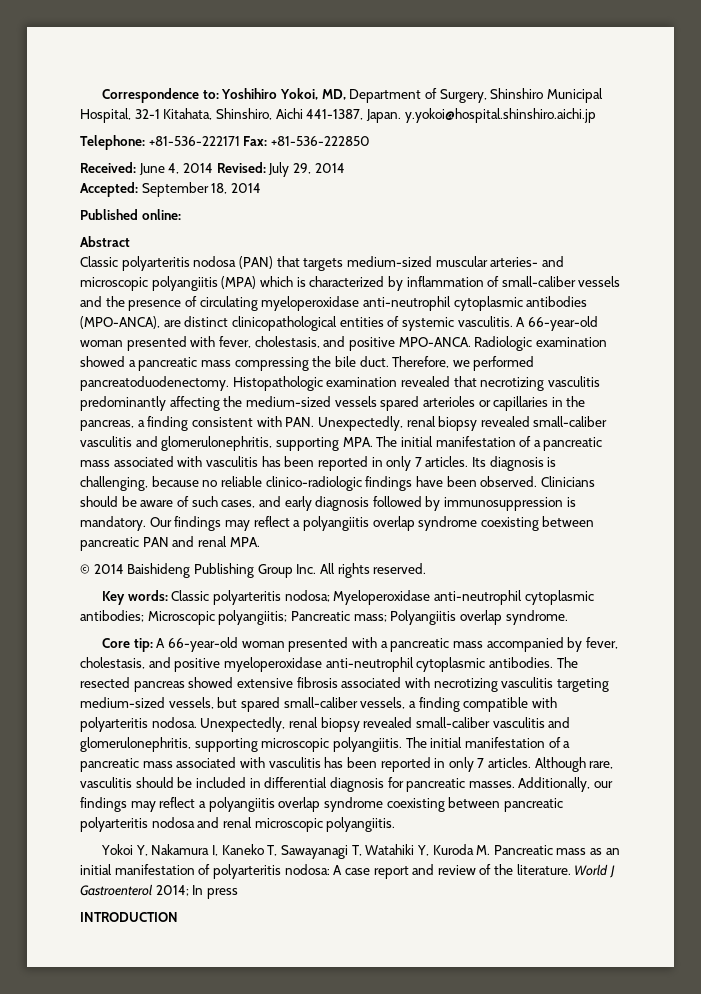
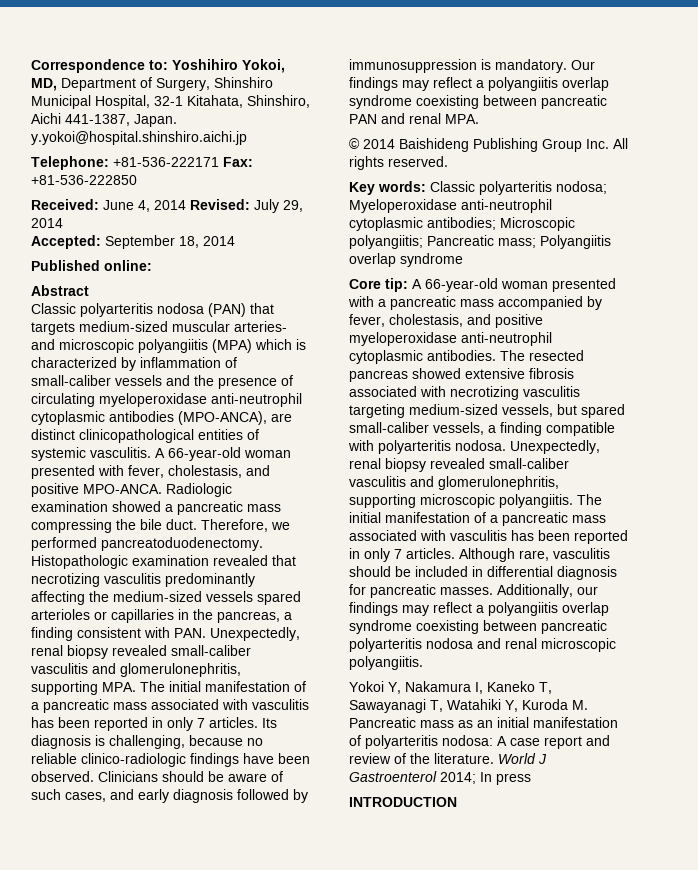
[505,610,568,625] syndrome. -> [400,253,463,267] syndrome

